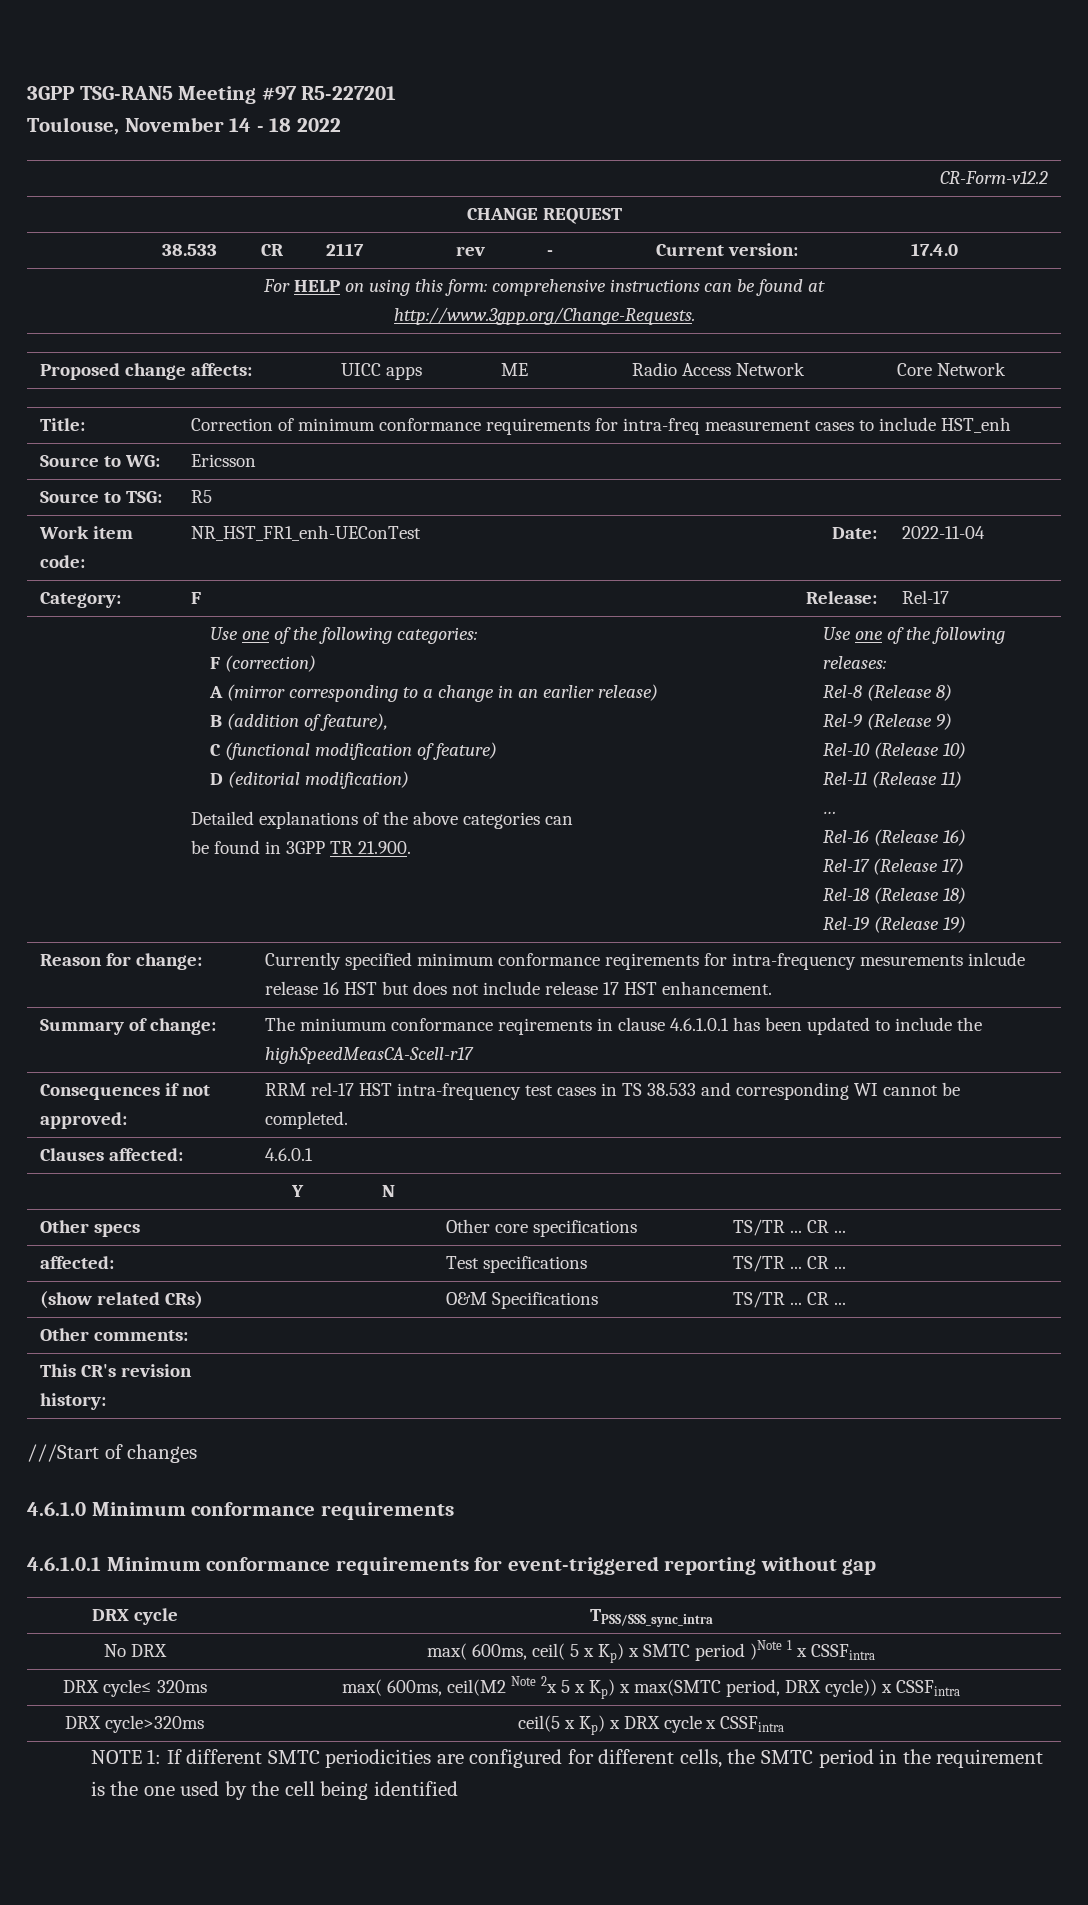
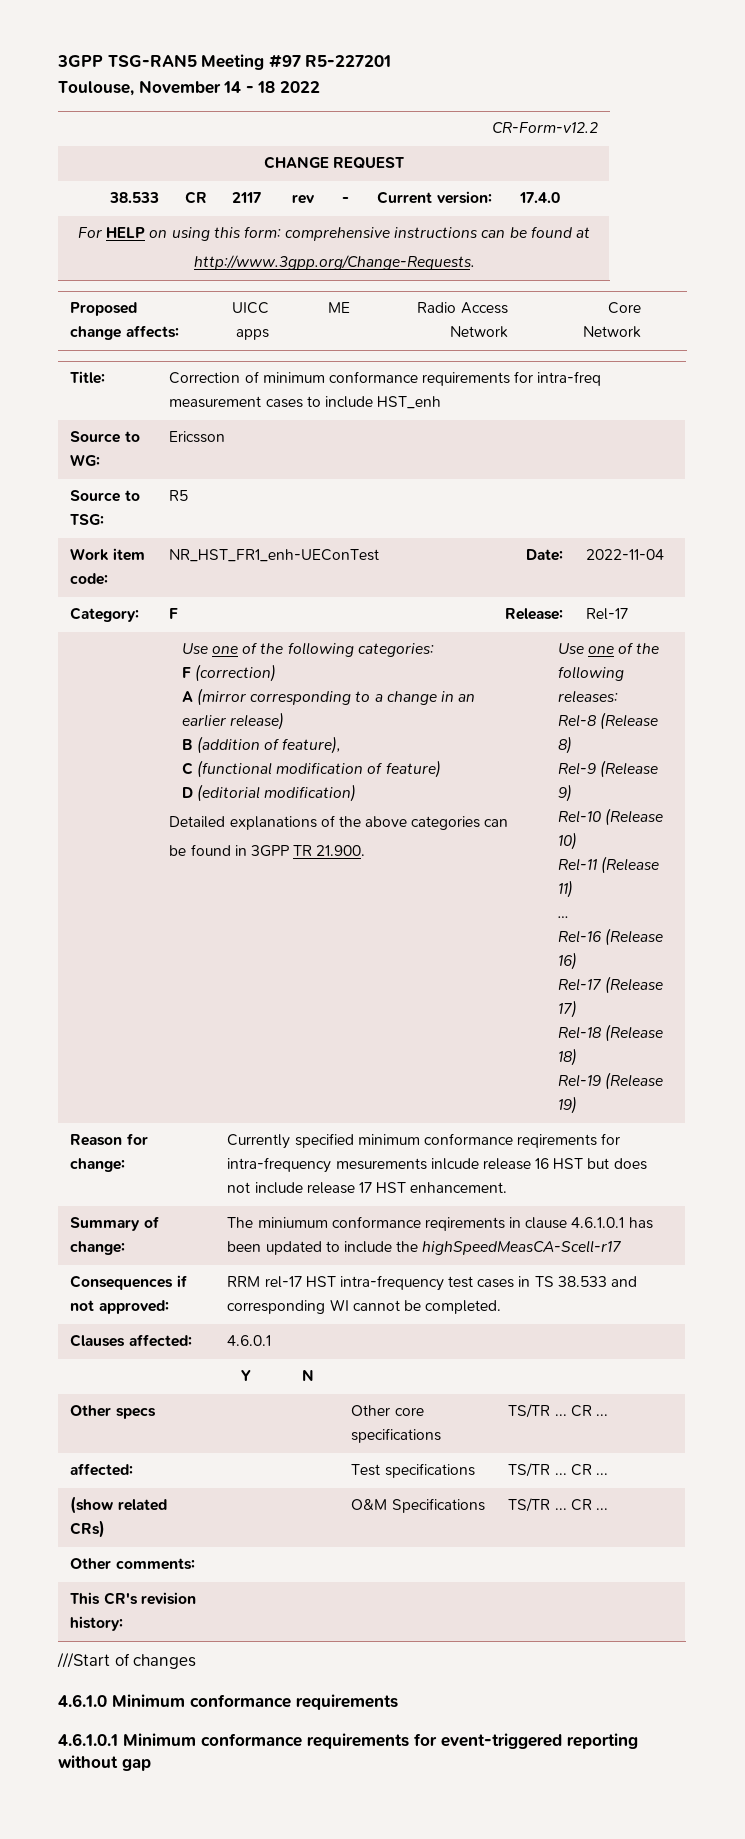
[91,1608,178,1625] [589,1609,713,1627] [103,1644,167,1657] [427,1640,875,1663] [62,1679,207,1697] [342,1676,960,1699] [65,1715,204,1733] [517,1715,785,1735] [90,1749,1044,1768] [90,1781,458,1800] // DRX cycle | TPSS/SSS_sync_intra // No DRX | max( 600ms, ceil( 5 x Kp) x SMTC period )Note 1 x CSSFintra // DRX cycle≤ 320ms | max( 600ms, ceil(M2 Note 2x 5 x Kp) x max(SMTC period, DRX cycle)) x CSSFintra // DRX cycle>320ms | ceil(5 x Kp) x DRX cycle x CSSFintra // NOTE 1: If different SMTC periodicities are configured for different cells, the SMTC period in the requirement is the one used by the cell being identified -> (151, 1764) none

